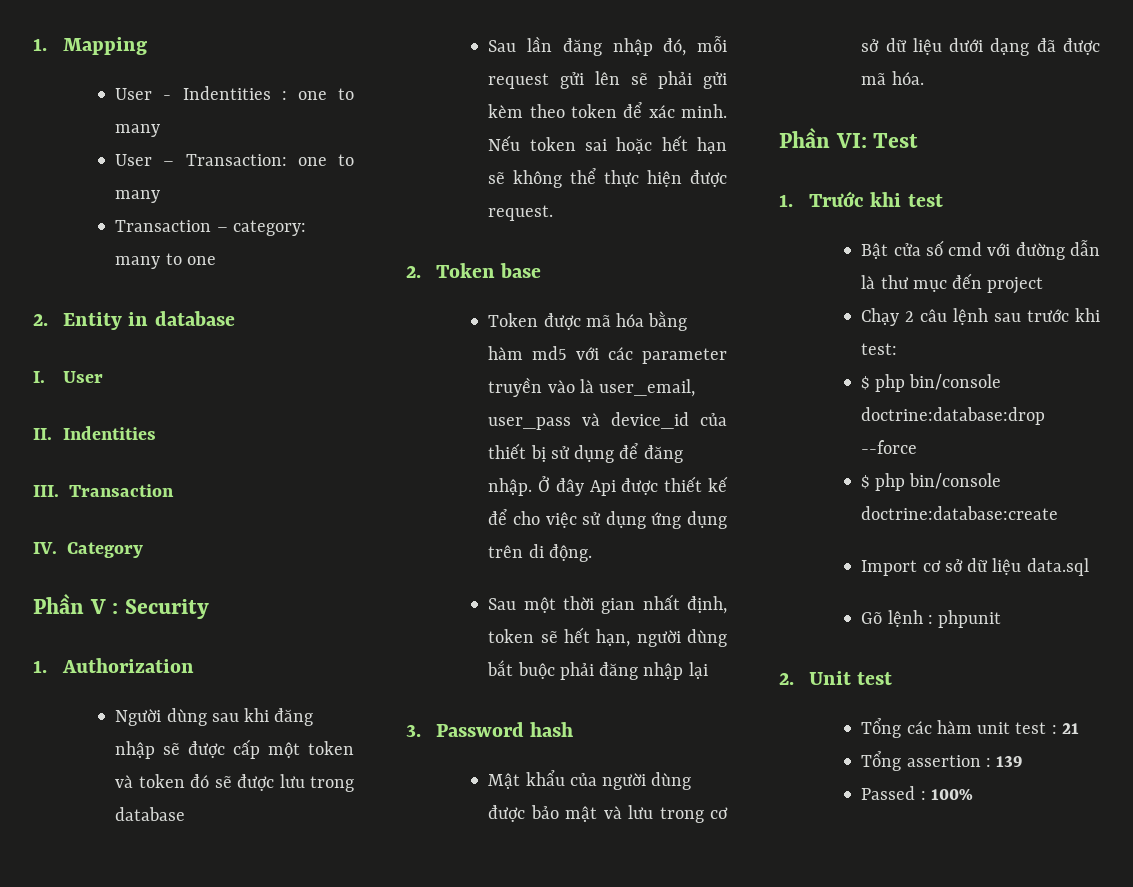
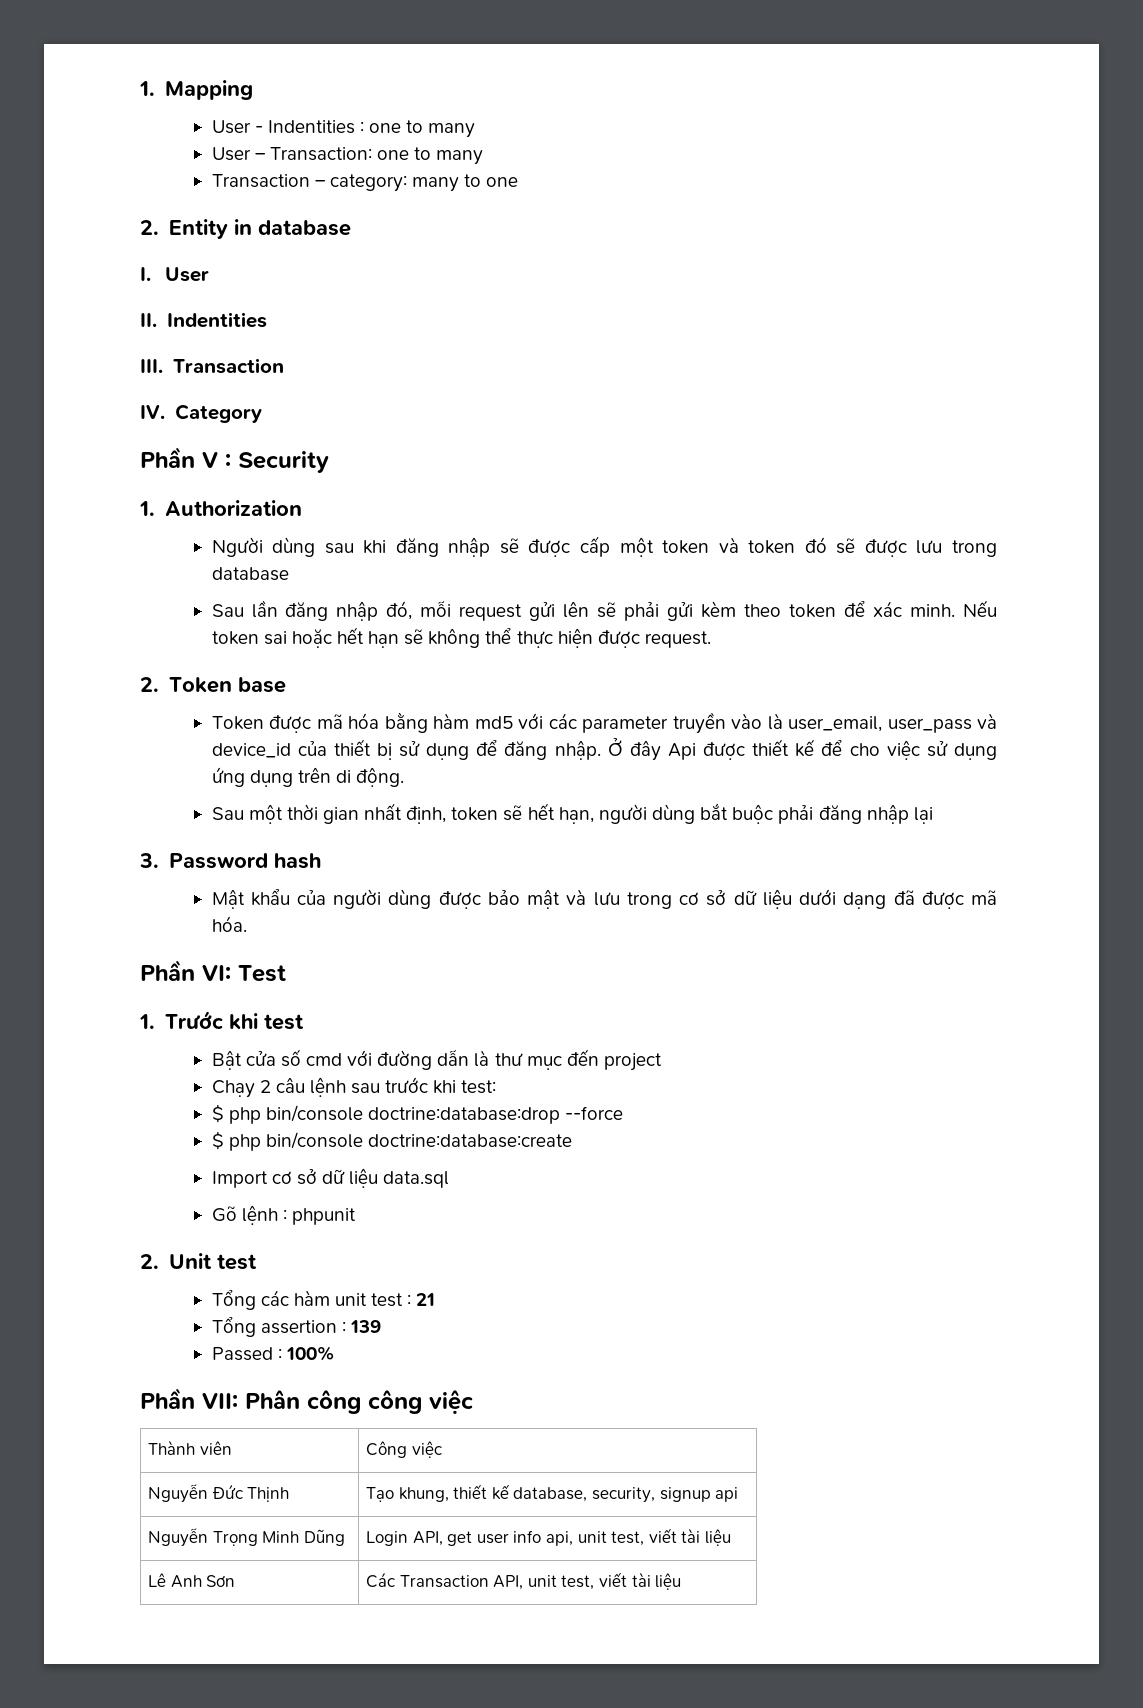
(973, 794) none -> [140,1388,474,1414] [148,1440,232,1455] [366,1441,442,1458] [148,1484,290,1503] [366,1484,739,1503] [148,1528,345,1547] [366,1528,732,1546] [148,1573,236,1588] [366,1572,682,1590] // Phần VII: Phân công công việc // Thành viên | Công việc // Nguyễn Đức Thịnh | Tạo khung, thiết kế database, security, signup api // Nguyễn Trọng Minh Dũng | Login API, get user info api, unit test, viết tài liệu // Lê Anh Sơn | Các Transaction API, unit test, viết tài liệu

